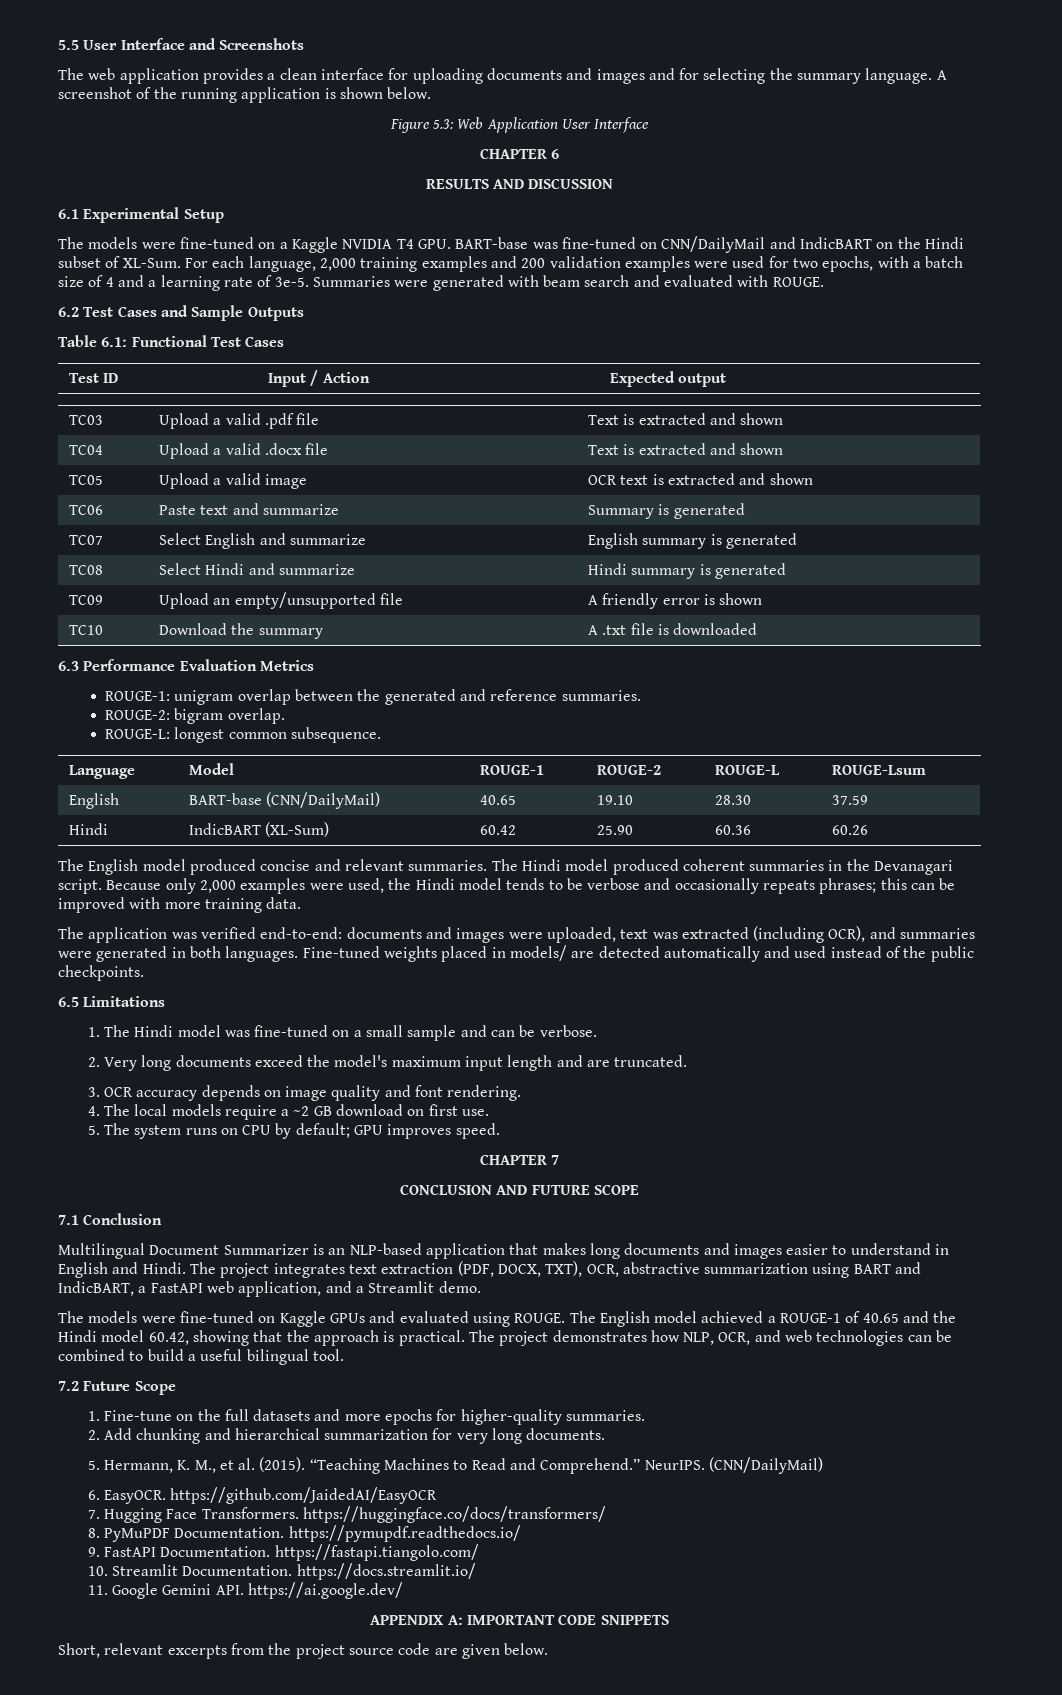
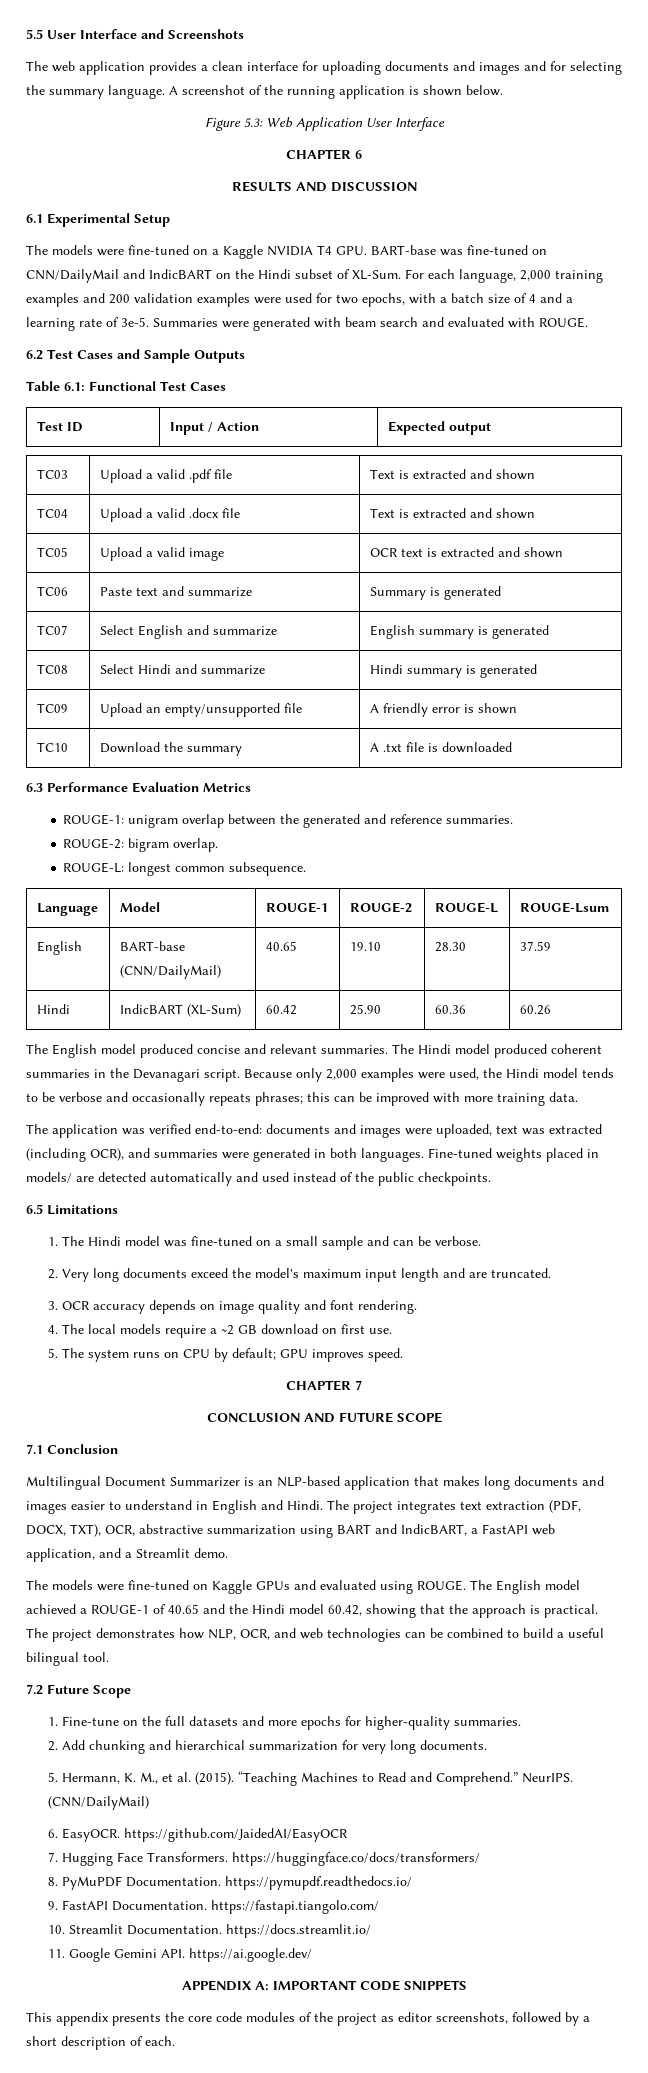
[58,1643,549,1659] Short, relevant excerpts from the project source code are given below. -> [26,2012,590,2026] [26,2036,175,2050] This appendix presents the core code modules of the project as editor screenshots, followed by a short description of each.

